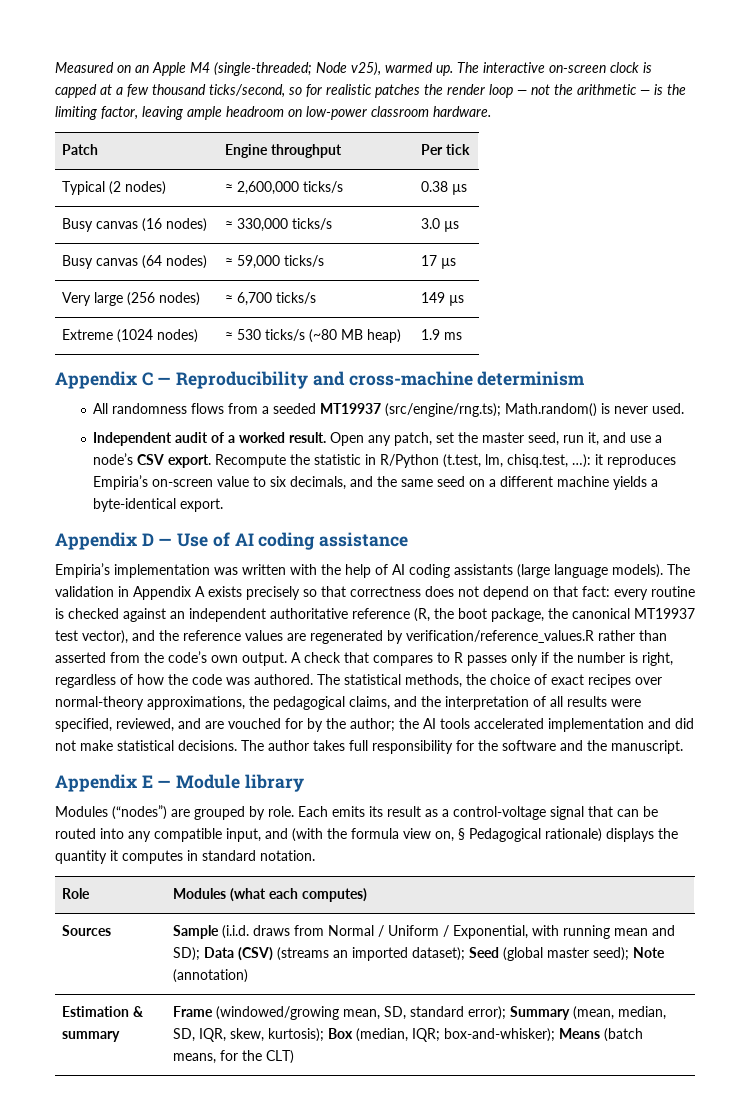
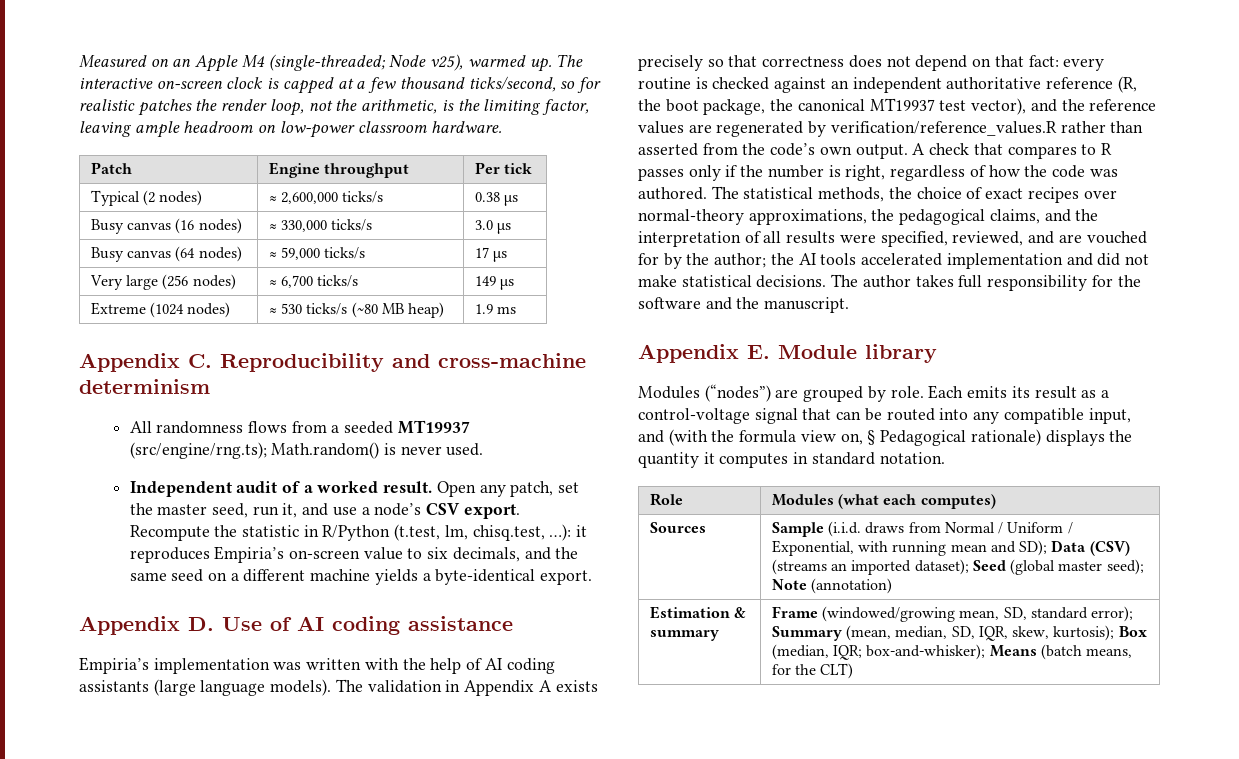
[489,84,650,98] loop — not the arithmetic — -> [269,99,438,116] loop, not the arithmetic,
[141,372,172,386] C — -> [188,354,212,368] C.
[141,533,173,546] D — -> [188,617,214,631] D.
[141,775,172,788] E — -> [747,345,770,359] E.

